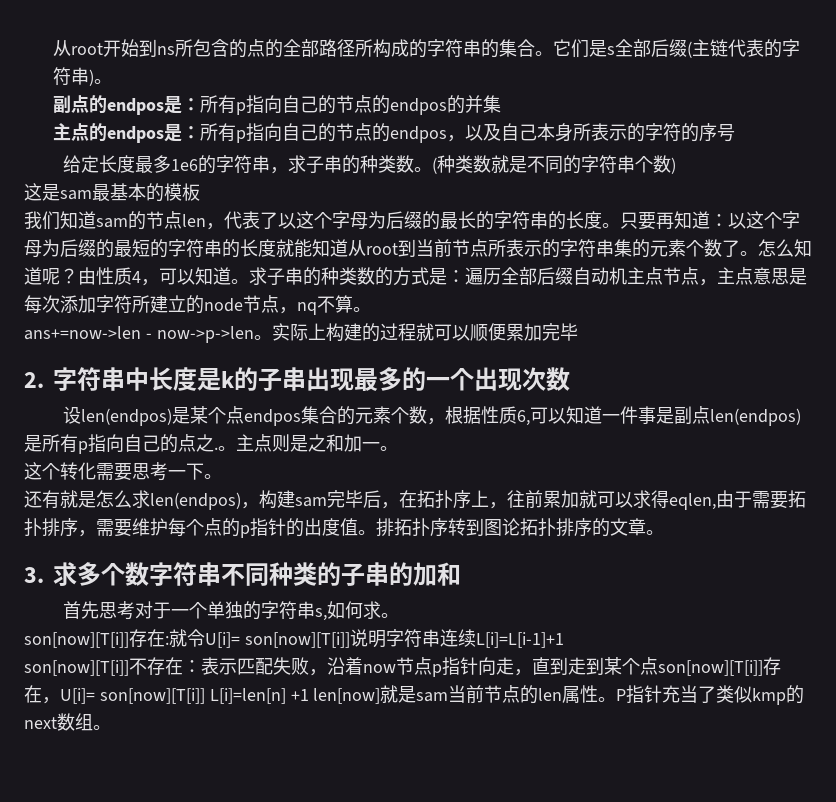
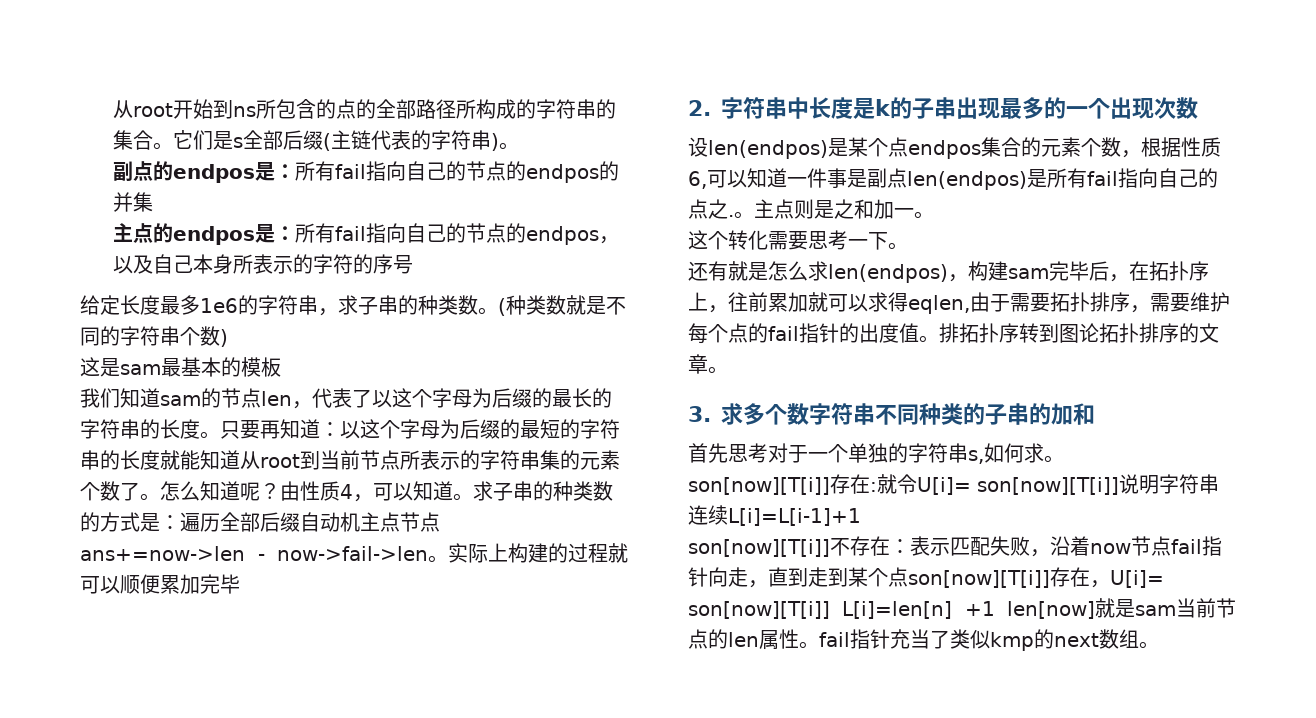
[235,102,246,115] p -> [335,164,367,179] fail
[235,130,246,143] p -> [335,226,367,241] fail
[699,267,807,286] [24,295,371,315] ，主点意思是每次添加字符所建立的node节点，nq不算。 -> (440, 522) none
[156,326,254,343] now->p->len -> [277,546,428,561] now->fail->len
[78,441,88,454] p -> [1087,171,1118,186] fail
[240,525,250,538] p -> [768,326,799,341] fail
[432,664,442,677] p -> [1171,539,1202,554] fail
[616,689,627,701] P -> [819,632,850,647] fail

